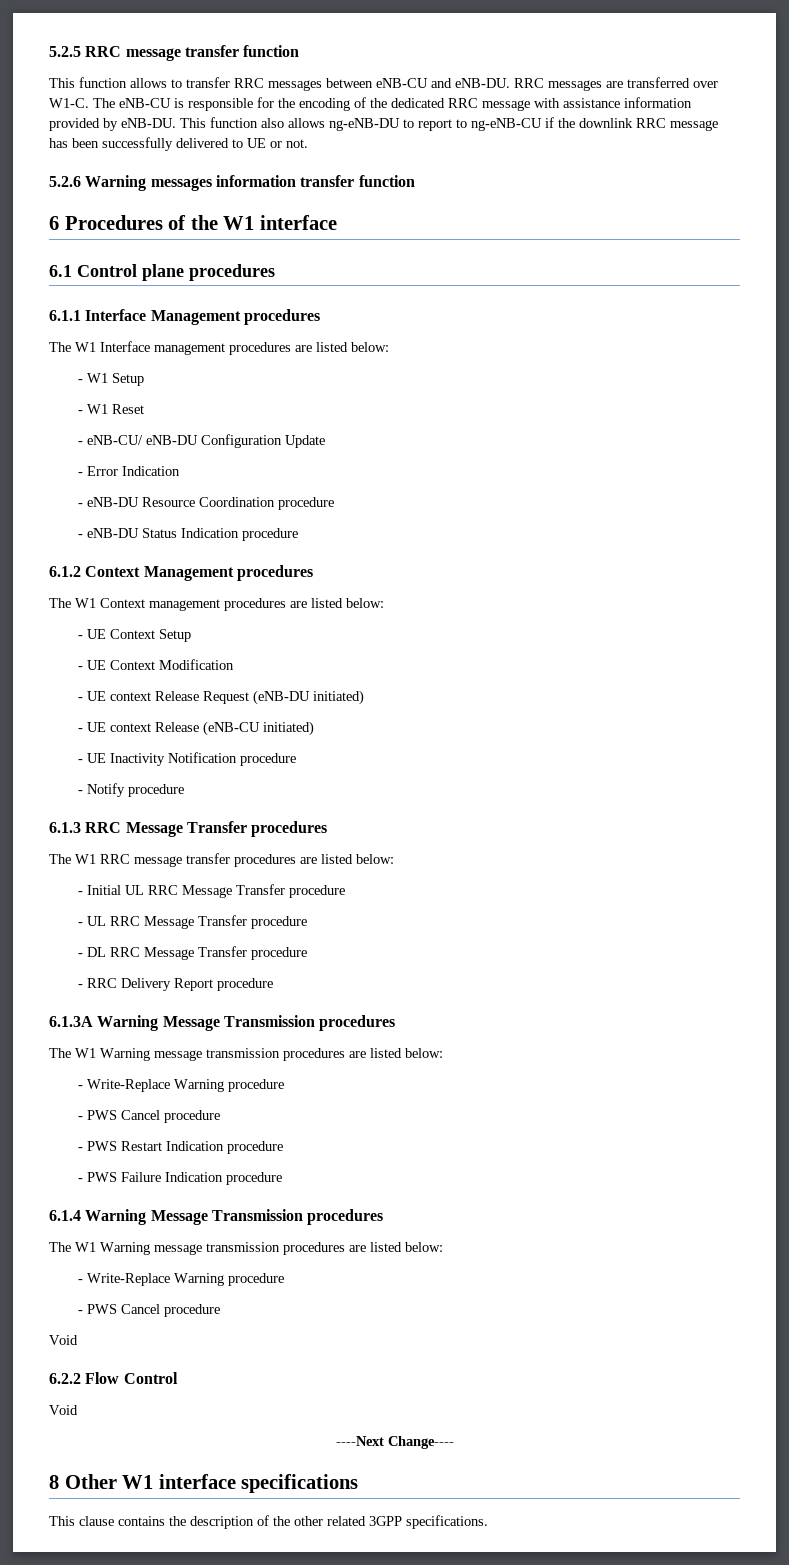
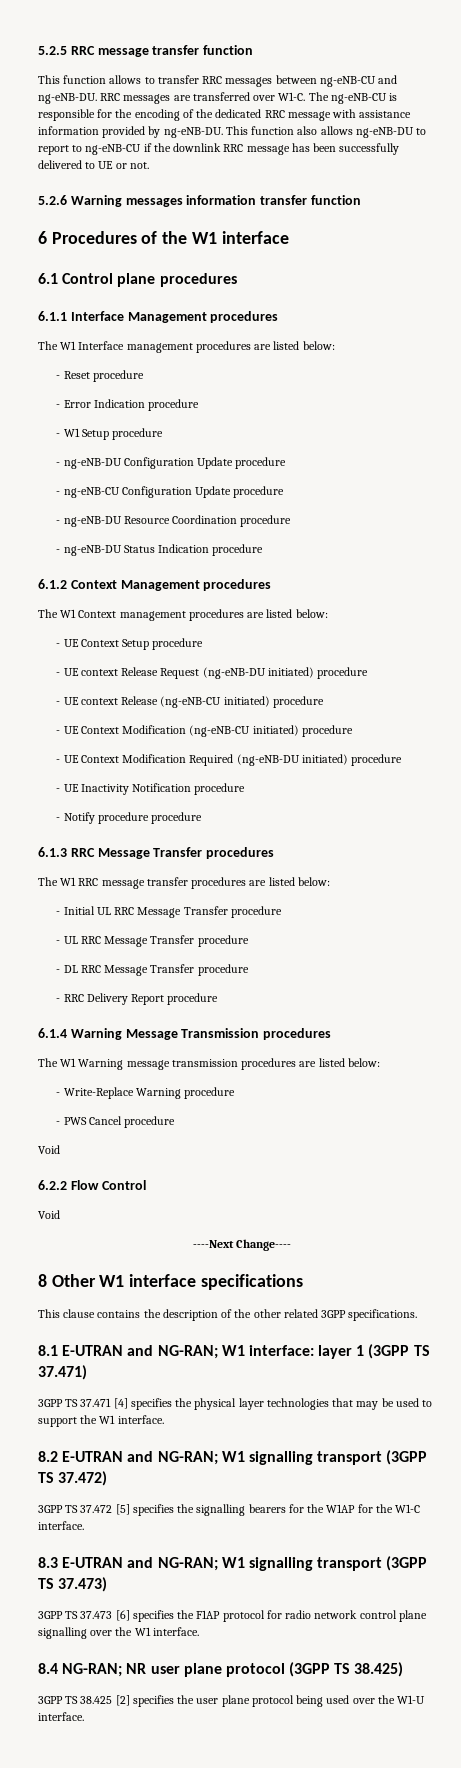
[376,78,510,88] eNB-CU and eNB-DU. -> [319,75,398,87] [38,93,97,104] ng-eNB-CU and ng-eNB-DU.
[119,98,171,108] eNB-CU -> [330,93,387,104] ng-eNB-CU
[121,118,176,128] eNB-DU. -> [163,127,223,138] ng-eNB-DU.
[86,373,144,386] [77,404,144,414] [77,434,325,448] W1 Setup // - W1 Reset // - eNB-CU/ eNB-DU Configuration Update -> [63,370,144,382] Reset procedure
[77,497,139,507] // - eNB-DU -> [148,399,200,411] [56,428,164,440] [56,457,287,469] [56,486,285,498] [56,516,122,527] procedure // - W1 Setup procedure // - ng-eNB-DU Configuration Update procedure // - ng-eNB-CU Configuration Update procedure // - ng-eNB-DU
[86,528,139,538] eNB-DU -> [63,545,122,556] ng-eNB-DU
[77,659,234,670] // - UE Context Modification -> [152,638,204,650] procedure
[252,690,364,705] [77,721,314,736] (eNB-DU initiated) // - UE context Release (eNB-CU initiated) -> [202,667,369,679] [56,696,324,708] [56,725,353,737] [56,754,403,766] (ng-eNB-DU initiated) procedure // - UE context Release (ng-eNB-CU initiated) procedure // - UE Context Modification (ng-eNB-CU initiated) procedure // - UE Context Modification Required (ng-eNB-DU initiated) procedure
(184, 790) none -> [151,812,203,824] procedure
[49,1015,396,1031] [49,1048,443,1061] [77,1079,284,1092] [77,1110,220,1123] [77,1141,283,1154] [77,1172,282,1185] // 6.1.3A Warning Message Transmission procedures // The W1 Warning message transmission procedures are listed below: // - Write-Replace Warning procedure // - PWS Cancel procedure // - PWS Restart Indication procedure // - PWS Failure Indication procedure -> (219, 999) none
(488, 1522) none -> [38,1344,430,1359] [38,1365,87,1380] [38,1398,433,1410] [38,1415,164,1427] [38,1450,428,1465] [38,1471,108,1486] [38,1504,421,1516] [38,1521,84,1530] [38,1556,428,1571] [38,1577,108,1592] [38,1610,427,1622] [38,1627,199,1639] [38,1662,404,1677] [38,1695,426,1707] [38,1712,84,1721] // 8.1 E-UTRAN and NG-RAN; W1 interface: layer 1 (3GPP TS 37.471) // 3GPP TS 37.471 [4] specifies the physical layer technologies that may be used to support the W1 interface. // 8.2 E-UTRAN and NG-RAN; W1 signalling transport (3GPP TS 37.472) // 3GPP TS 37.472 [5] specifies the signalling bearers for the W1AP for the W1-C interface. // 8.3 E-UTRAN and NG-RAN; W1 signalling transport (3GPP TS 37.473) // 3GPP TS 37.473 [6] specifies the F1AP protocol for radio network control plane signalling over the W1 interface. // 8.4 NG-RAN; NR user plane protocol (3GPP TS 38.425) // 3GPP TS 38.425 [2] specifies the user plane protocol being used over the W1-U interface.

